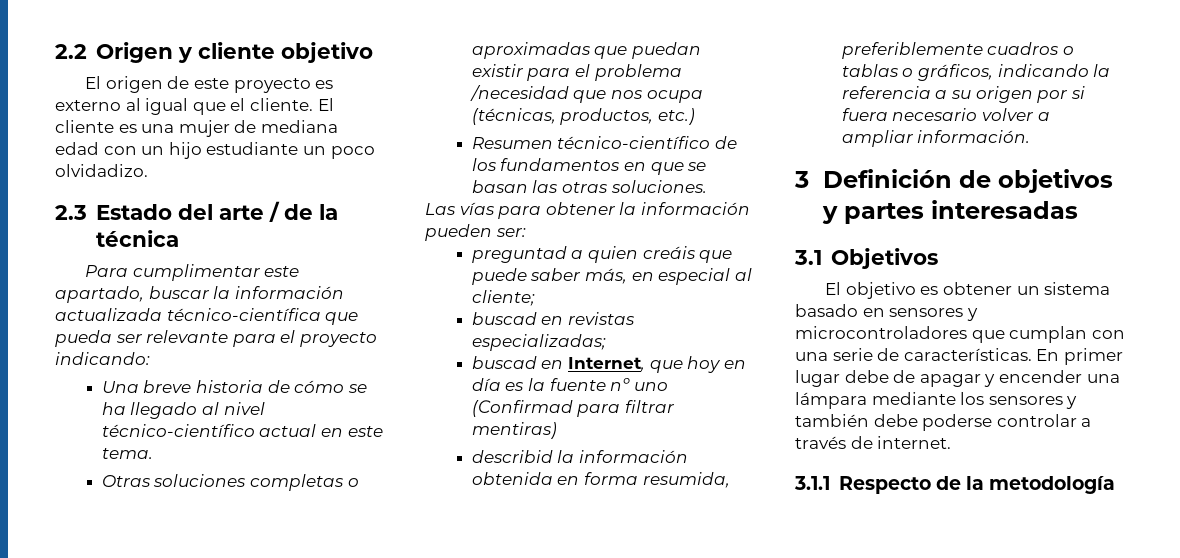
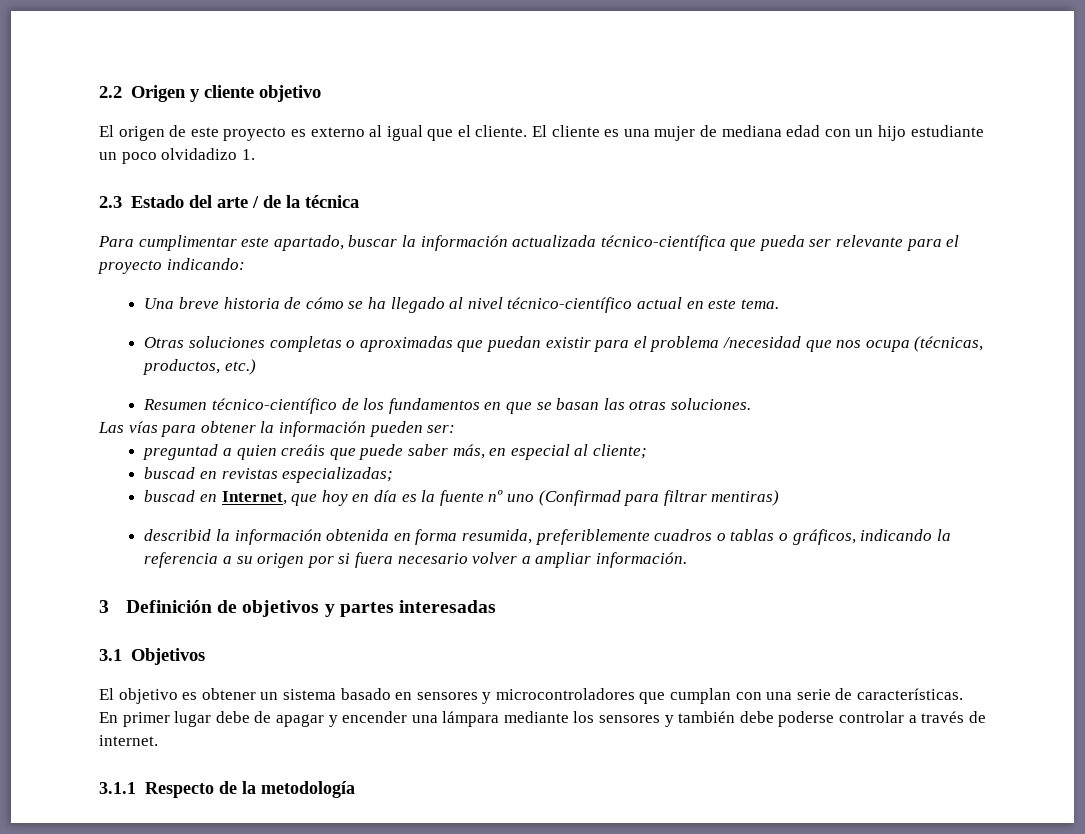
[55,164,148,177] olvidadizo. -> [161,148,255,160] olvidadizo 1.

